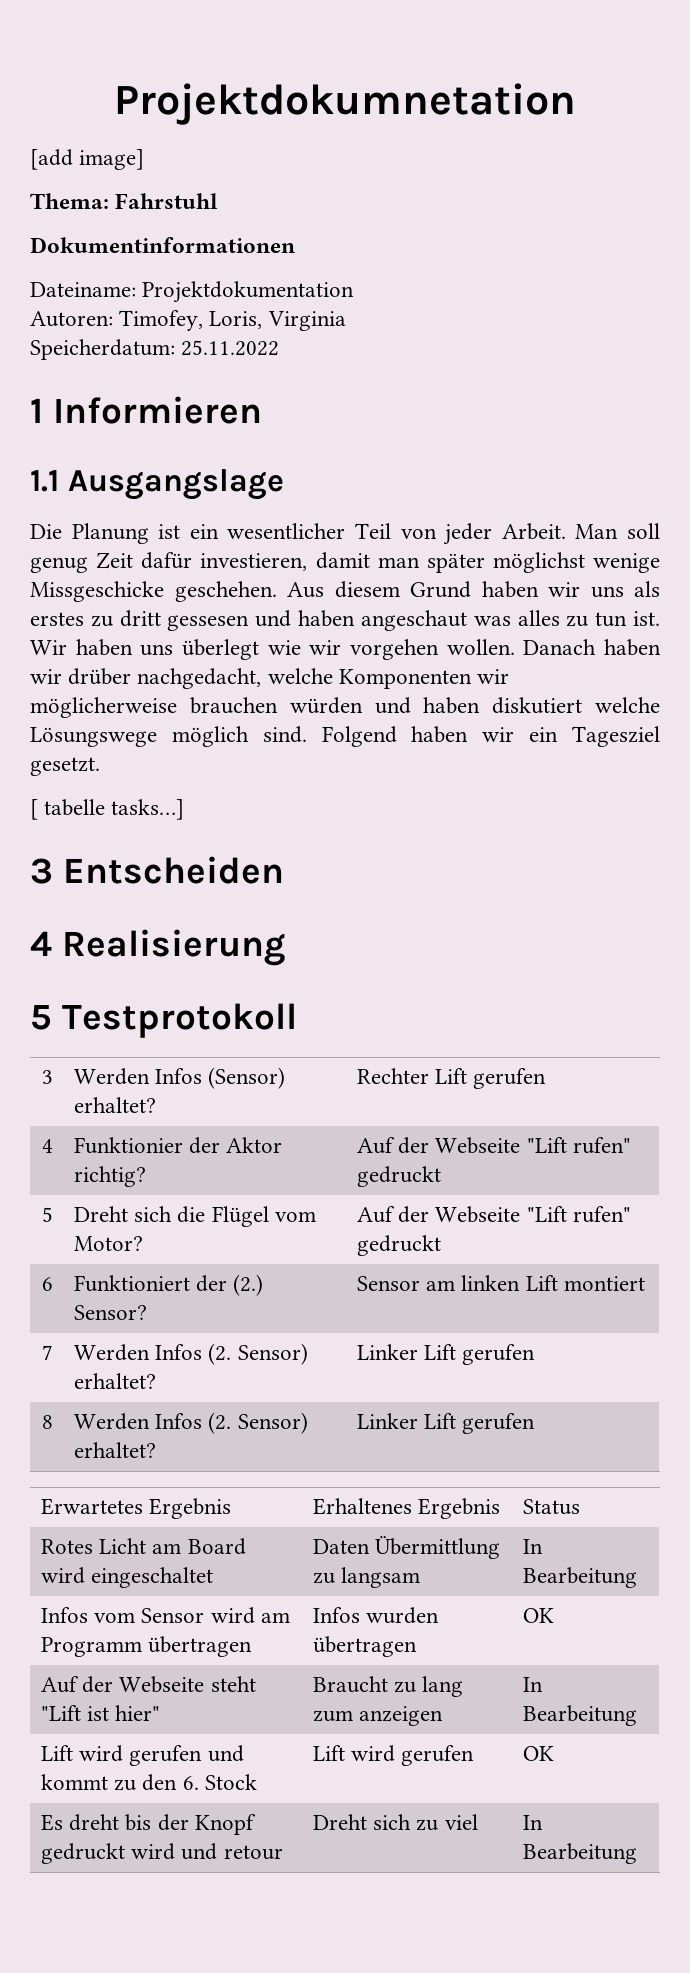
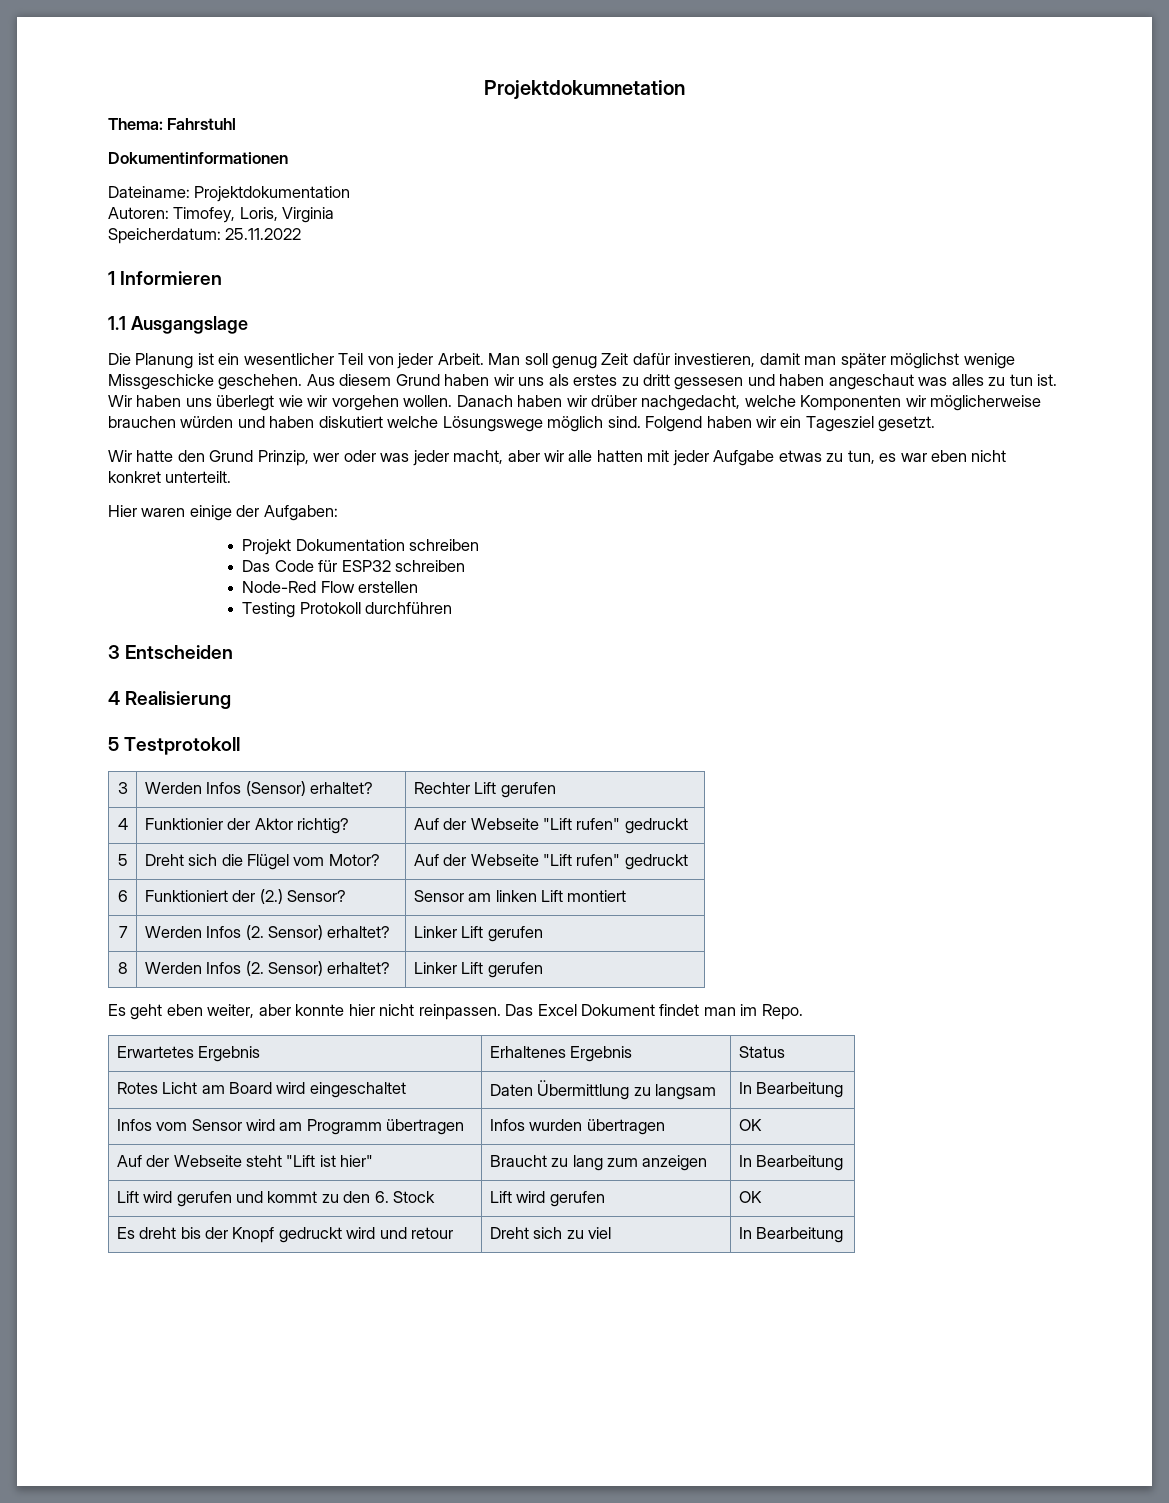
[30,149,145,170] // [add image] -> (685, 90) none
[30,799,185,820] [ tabelle tasks…] -> [108,450,1007,466] [108,471,232,483] [108,505,338,521] [242,539,480,555] [242,560,466,572] [242,581,419,593] [242,602,453,618] Wir hatte den Grund Prinzip, wer oder was jeder macht, aber wir alle hatten mit jeder Aufgabe etwas zu tun, es war eben nicht konkret unterteilt. // Hier waren einige der Aufgaben: // Projekt Dokumentation schreiben // Das Code für ESP32 schreiben // Node-Red Flow erstellen // Testing Protokoll durchführen
(536, 1423) none -> [108,1004,803,1020] // Es geht eben weiter, aber konnte hier nicht reinpassen. Das Excel Dokument findet man im Repo.

